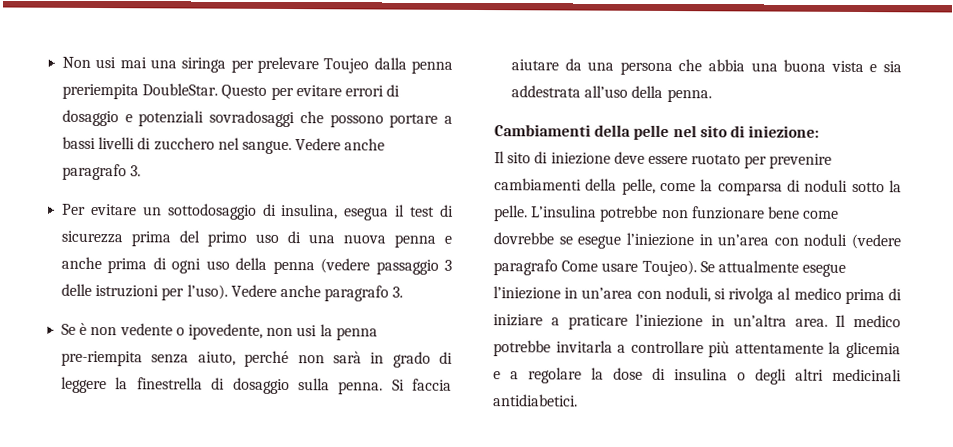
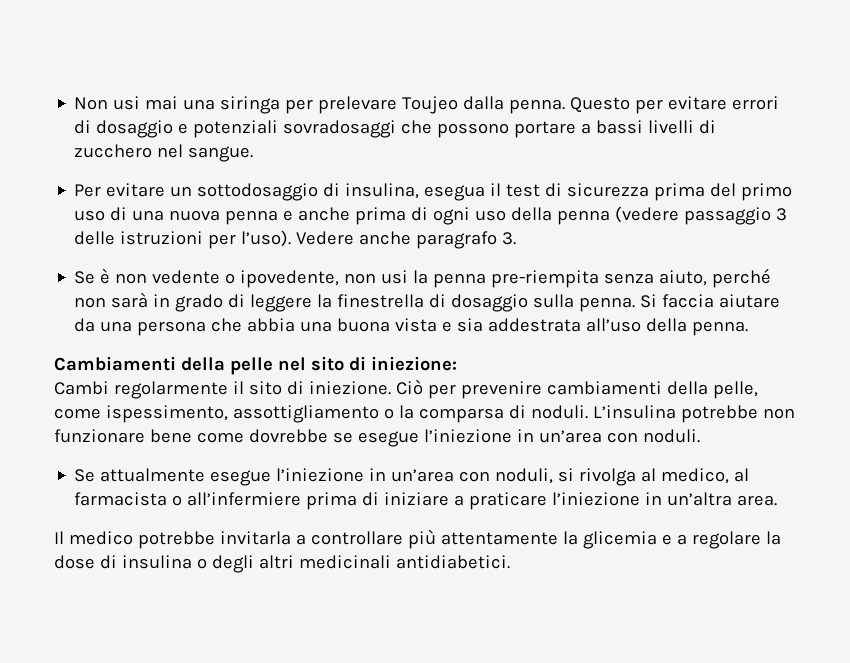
[411,60,453,74] [62,83,219,100] penna preriempita DoubleStar. -> [509,99,566,114] penna.
[295,138,386,151] [62,163,142,181] Vedere anche paragrafo 3. -> (254, 154) none
[494,151,742,165] Il sito di iniezione deve essere ruotato -> [54,379,423,399] Cambi regolarmente il sito di iniezione. Ciò
[700,179,902,196] [494,205,528,222] la comparsa di noduli sotto la pelle. -> [105,405,588,423] ispessimento, assottigliamento o la comparsa di noduli.
[803,233,901,250] [493,259,697,277] noduli (vedere paragrafo Come usare Toujeo). -> [642,429,700,443] noduli. //
[793,287,842,300] medico -> [661,468,750,484] [74,492,302,506] medico, al farmacista o all’infermiere
(828, 322) none -> (778, 500) //

